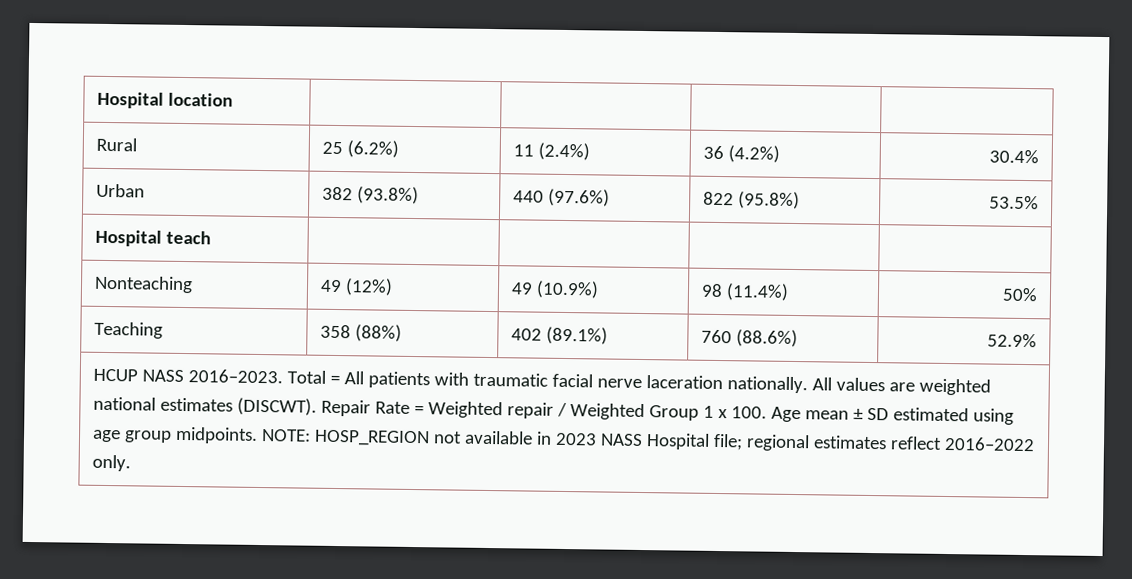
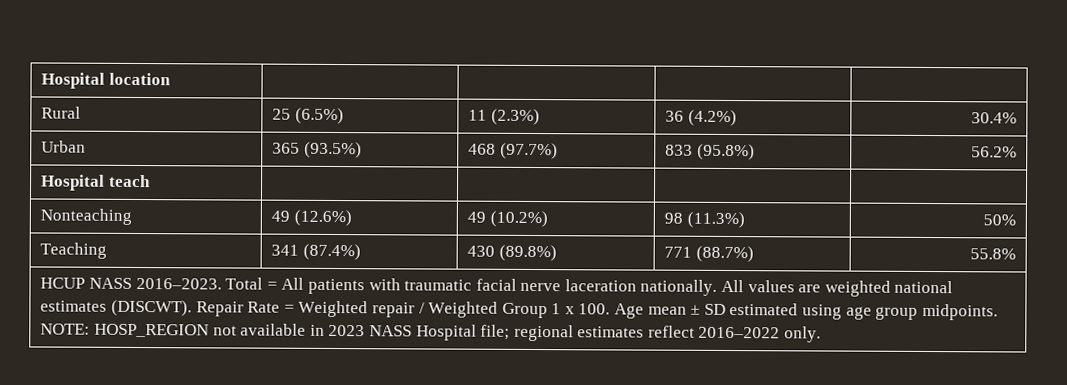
[347,140,400,158] (6.2%) -> [294,107,344,125] (6.5%)
[538,142,591,161] (2.4%) -> [490,108,540,126] (2.3%)
[322,186,420,205] [513,188,611,207] [703,191,735,206] 382 (93.8%) | 440 (97.6%) | 822 -> [272,141,362,159] [468,142,558,160] [665,144,694,156] 365 (93.5%) | 468 (97.7%) | 833
[988,195,1039,210] 53.5% -> [970,146,1017,158] 56.2%
[345,278,394,296] [511,280,600,299] (12%) | 49 (10.9%) -> [293,209,352,227] [467,210,548,228] (12.6%) | 49 (10.2%)
[726,283,790,301] (11.4%) -> [686,211,745,229] (11.3%)
[320,324,403,342] [511,326,609,345] [701,329,799,348] [986,333,1037,348] 358 (88%) | 402 (89.1%) | 760 (88.6%) | 52.9% -> [271,243,361,261] [467,244,557,262] [664,245,754,263] [969,248,1016,260] 341 (87.4%) | 430 (89.8%) | 771 (88.7%) | 55.8%

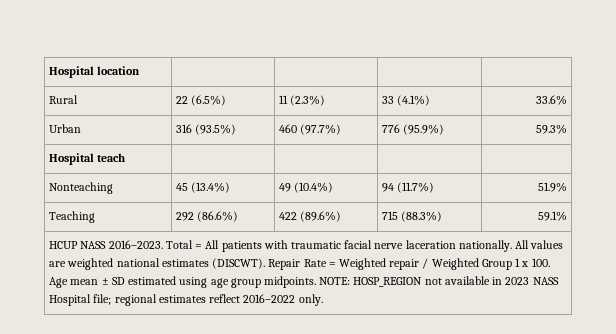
[272,108,292,120] 25 -> [176,96,189,104] 22
[665,109,737,127] [970,112,1017,124] 36 (4.2%) | 30.4% -> [382,95,431,106] [535,95,567,105] 33 (4.1%) | 33.6%
[272,142,301,154] 365 -> [176,124,193,133] 316
[468,143,497,155] 468 -> [279,124,298,133] 460
[665,143,755,161] [970,146,1017,158] 833 (95.8%) | 56.2% -> [382,124,445,135] [535,124,567,134] 776 (95.9%) | 59.3%
[271,209,352,227] [467,210,548,228] [664,211,745,229] [982,214,1016,226] [40,242,108,259] [271,243,361,261] [467,244,557,262] [664,245,754,263] [969,248,1016,260] 49 (12.6%) | 49 (10.2%) | 98 (11.3%) | 50% // Teaching | 341 (87.4%) | 430 (89.8%) | 771 (88.7%) | 55.8% -> [176,182,231,193] [279,182,334,193] [382,182,435,193] [537,182,567,192] [49,211,96,223] [176,211,239,222] [279,211,342,222] [382,211,443,222] [537,211,567,221] 45 (13.4%) | 49 (10.4%) | 94 (11.7%) | 51.9% // Teaching | 292 (86.6%) | 422 (89.6%) | 715 (88.3%) | 59.1%

